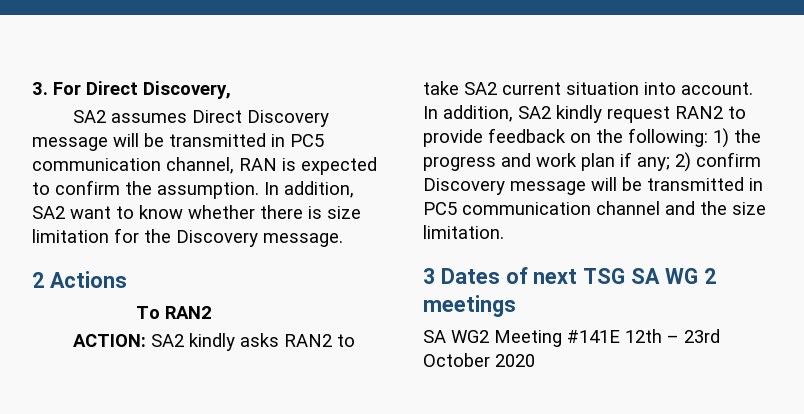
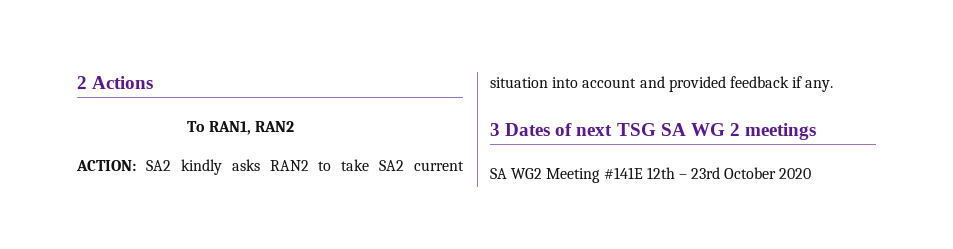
[32,81,231,99] [73,110,330,127] [32,133,324,151] [32,157,377,175] [32,180,354,199] [32,205,361,219] [32,228,343,247] 3. For Direct Discovery, // SA2 assumes Direct Discovery message will be transmitted in PC5 communication channel, RAN is expected to confirm the assumption. In addition, SA2 want to know whether there is size limitation for the Discovery message. // -> (77, 82) none
(160, 312) none -> [208,121,251,135] RAN1,
[681,82,753,95] [423,105,746,123] [423,128,761,148] [423,152,761,172] [423,177,763,195] [423,201,766,215] [423,225,504,239] account. In addition, SA2 kindly request RAN2 to provide feedback on the following: 1) the progress and work plan if any; 2) confirm Discovery message will be transmitted in PC5 communication channel and the size limitation. -> [582,76,834,92] account and provided feedback if any.

